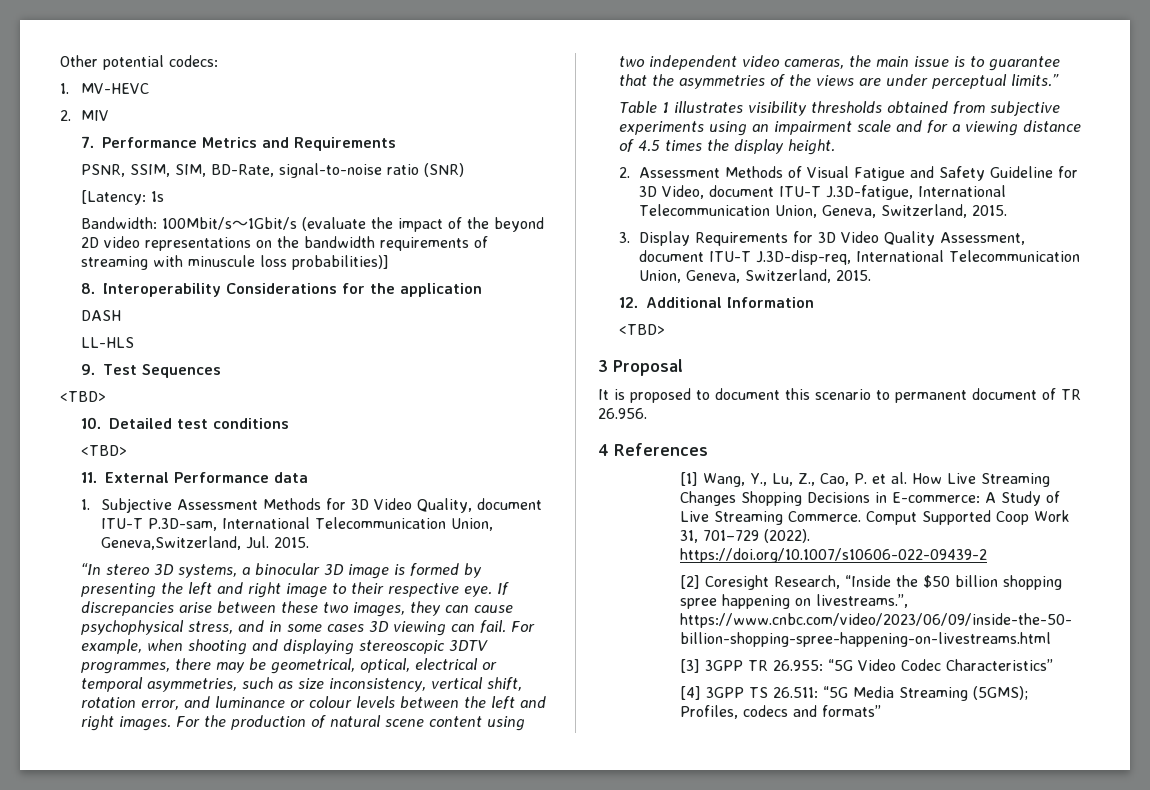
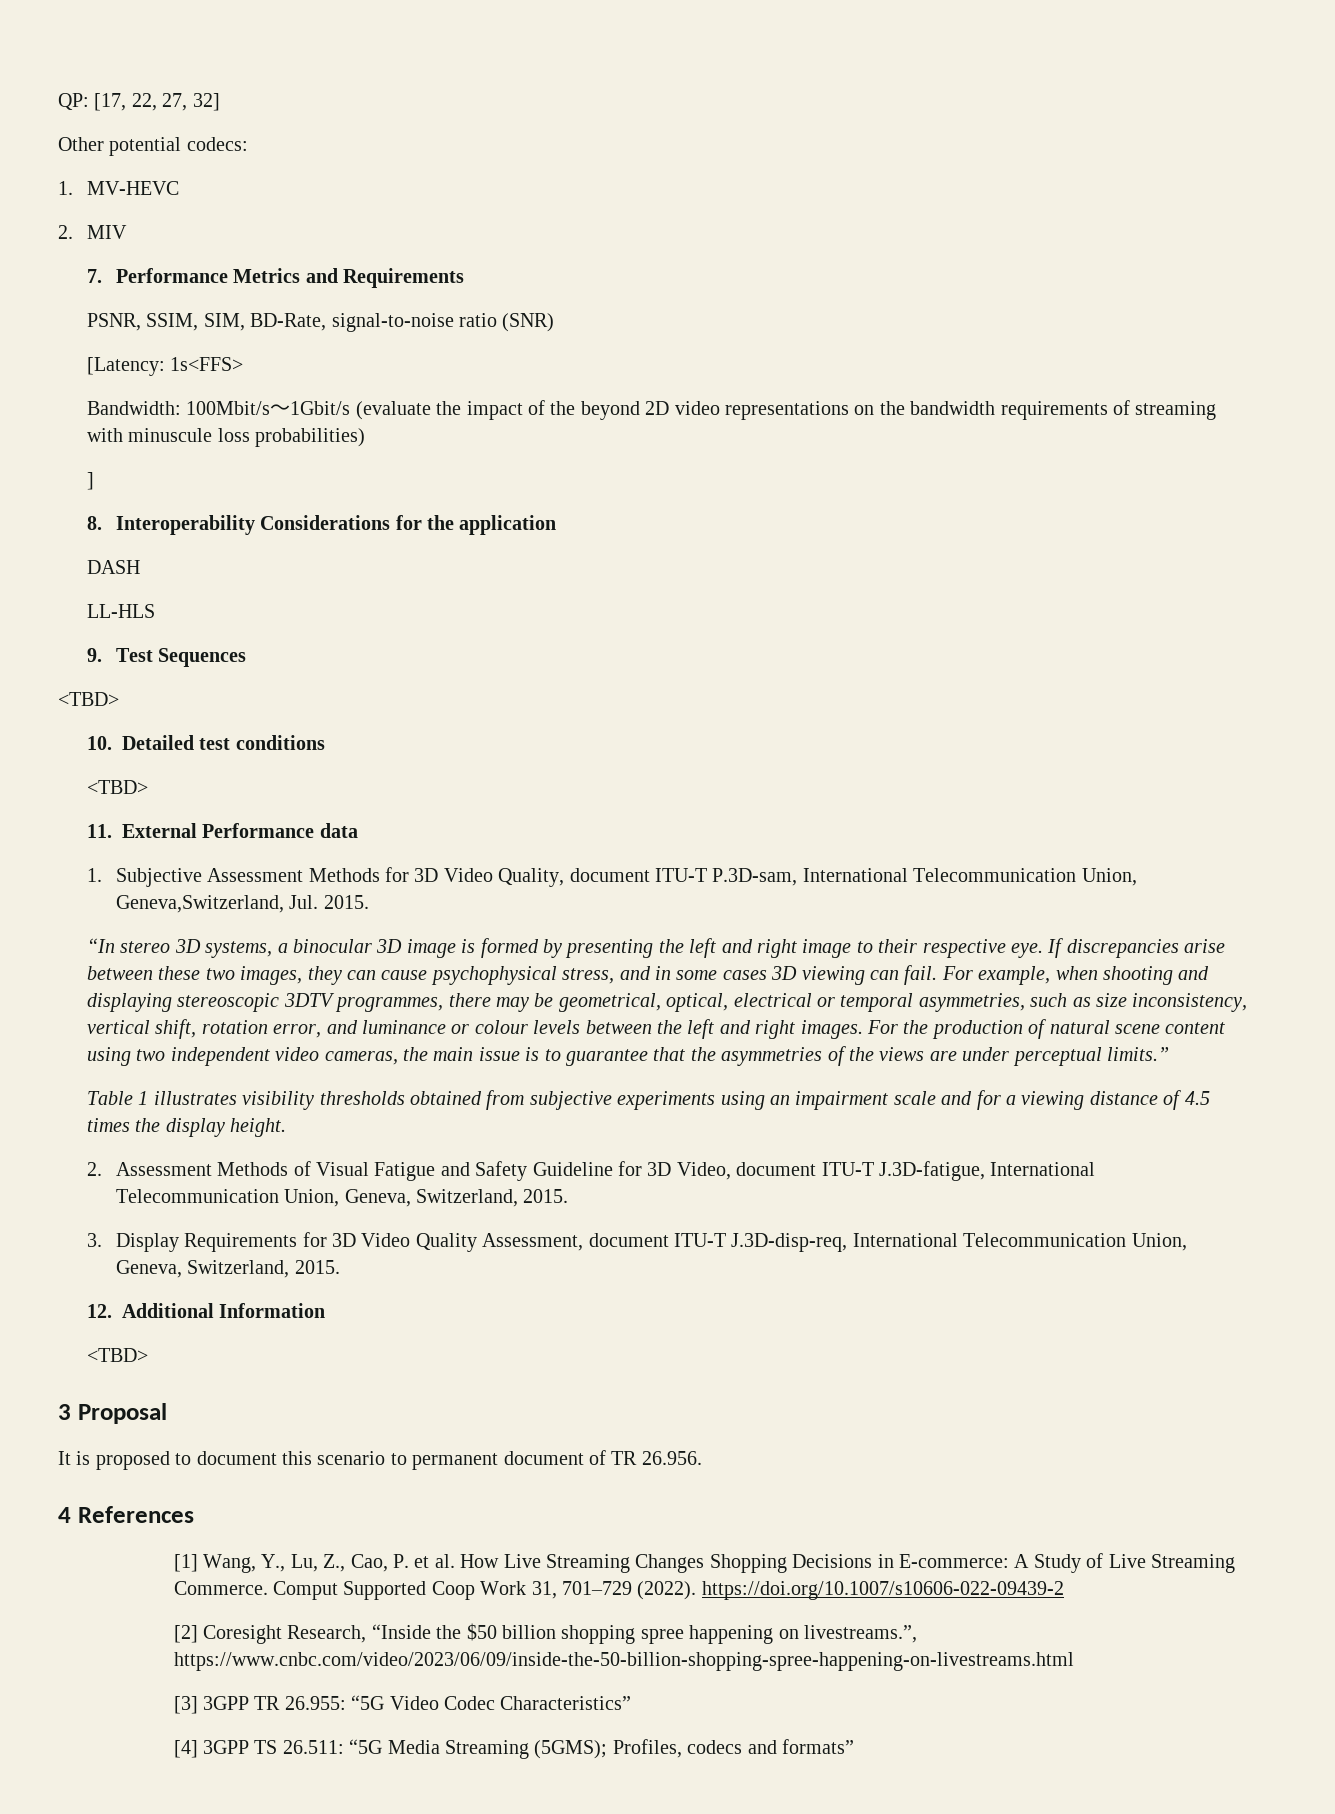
(60, 61) none -> [58,93,220,111] QP: [17, 22, 27, 32] //
[150,191,164,202] 1s -> [170,357,244,371] 1s<FFS>
[291,255,389,270] probabilities)] -> [255,428,366,447] [86,472,94,490] probabilities) // ]

